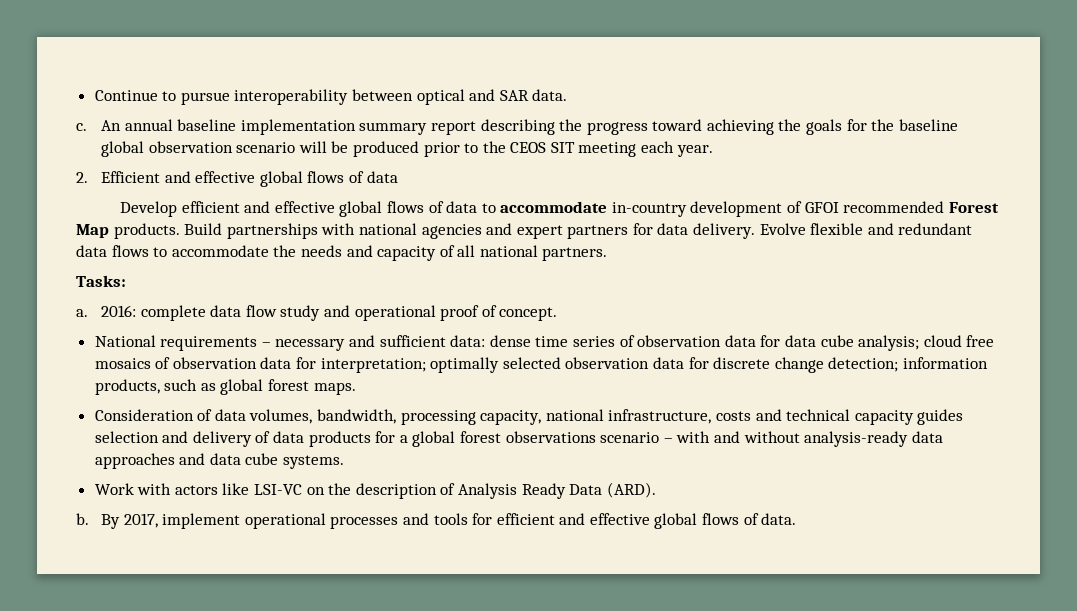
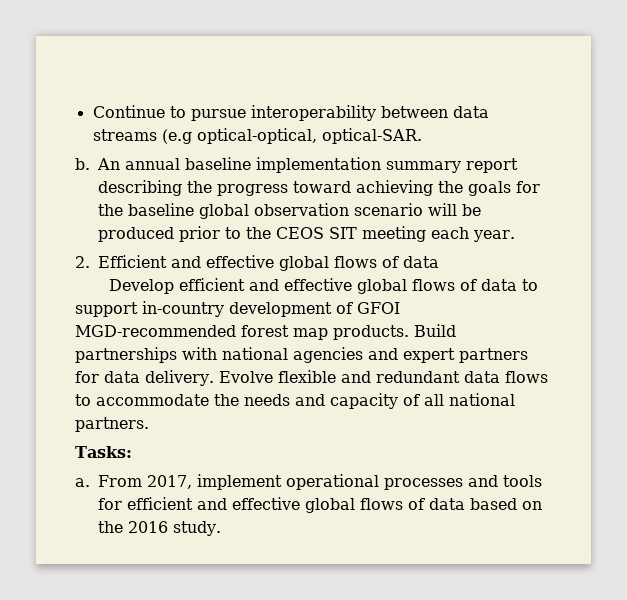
[416,89,568,105] [76,123,87,131] optical and SAR data. // c. -> [452,106,489,118] [92,128,422,144] [75,158,90,170] data streams (e.g optical-optical, optical-SAR. // b.
[500,201,608,213] accommodate -> [75,302,138,317] support
[843,201,999,213] [76,224,109,238] recommended Forest Map -> [75,325,328,340] MGD-recommended forest map
[100,305,558,321] [94,335,995,351] [94,357,988,373] [94,379,356,395] [94,409,964,425] [94,431,943,447] [94,453,345,469] [94,482,656,499] [76,513,120,529] 2016: complete data flow study and operational proof of concept. // National requirements – necessary and sufficient data: dense time series of observation data for data cube analysis; cloud free mosaics of observation data for interpretation; optimally selected observation data for discrete change detection; information products, such as global forest maps. // Consideration of data volumes, bandwidth, processing capacity, national infrastructure, costs and technical capacity guides selection and delivery of data products for a global forest observations scenario – with and without analysis-ready data approaches and data cube systems. // Work with actors like LSI-VC on the description of Analysis Ready Data (ARD). // b. By -> [98,475,143,487] From
[761,513,797,525] data. -> [429,498,543,510] [98,521,222,536] data based on the 2016 study.

